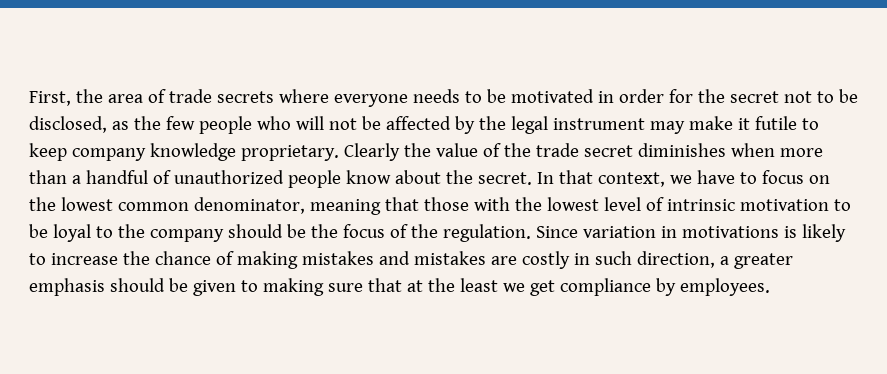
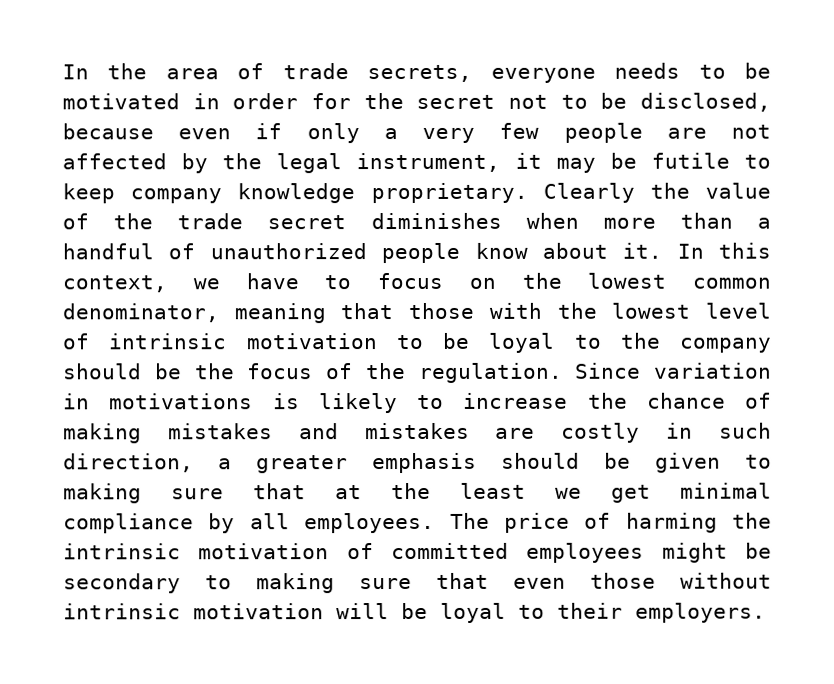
[29,91,71,106] First, -> [62,64,89,80] In
[216,89,329,103] secrets where -> [367,64,473,83] secrets,
[111,116,750,134] as the few people who will not be affected by the legal instrument may make it -> [62,122,771,144] [62,152,637,174] because even if only a very few people are not affected by the legal instrument, it may be
[445,170,593,185] the secret. In that -> [622,242,771,259] it. In this
(555, 288) none -> [680,482,772,499] minimal
[679,278,770,296] employees. -> [249,512,772,534] [63,542,772,563] [63,572,772,594] [63,602,766,623] all employees. The price of harming the intrinsic motivation of committed employees might be secondary to making sure that even those without intrinsic motivation will be loyal to their employers.

